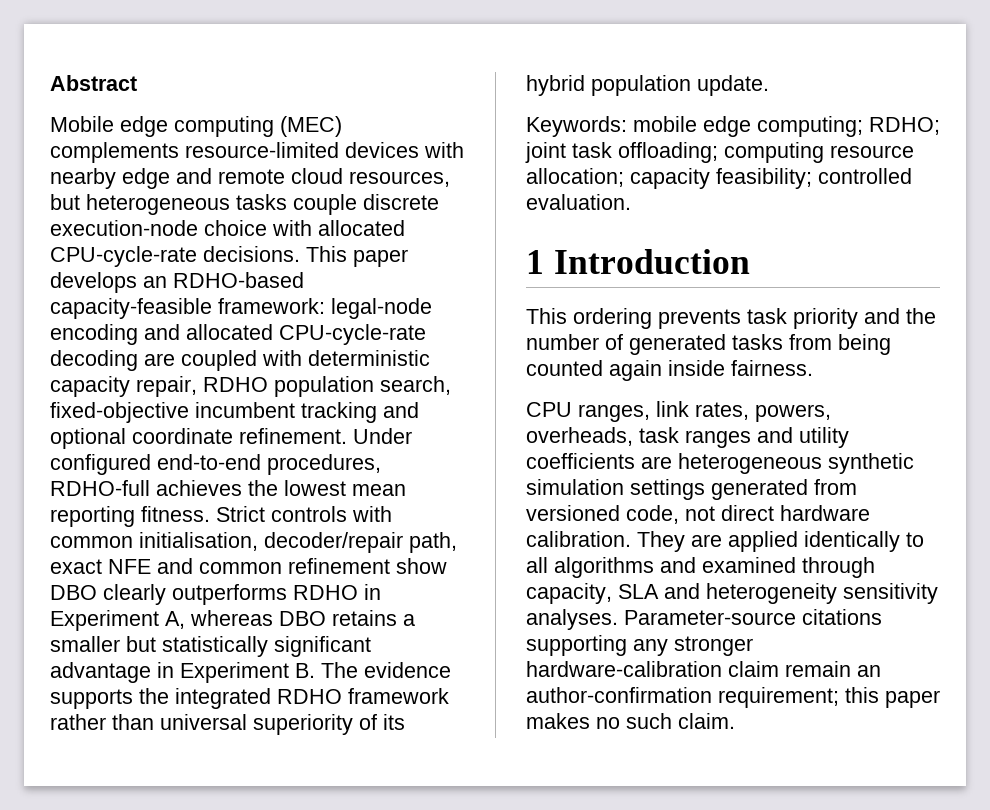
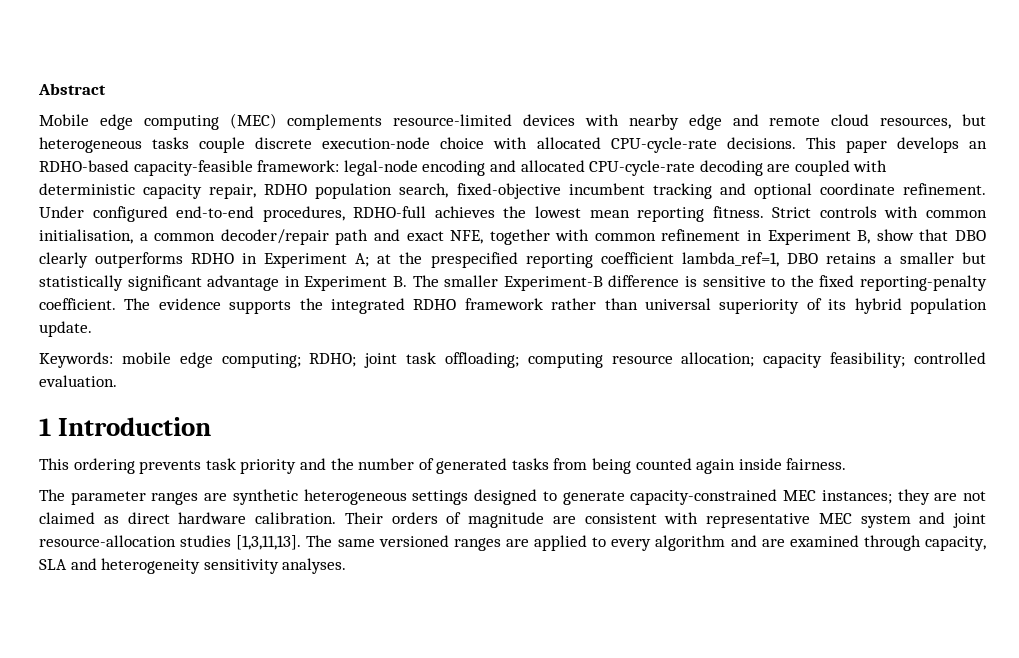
[264,532,457,553] [50,558,447,574] decoder/repair path, exact NFE and common refinement show -> [139,229,949,245] a common decoder/repair path and exact NFE, together with common refinement in Experiment B, show that
[165,610,273,629] A, whereas -> [355,252,779,268] A; at the prespecified reporting coefficient lambda_ref=1,
(358, 670) none -> [444,275,988,291] [39,298,151,310] smaller Experiment-B difference is sensitive to the fixed reporting-penalty coefficient. The
[526,401,831,422] [526,427,849,448] [526,453,914,474] [526,479,857,500] [526,505,870,524] [526,531,924,552] [526,557,696,578] CPU ranges, link rates, powers, overheads, task ranges and utility coefficients are heterogeneous synthetic simulation settings generated from versioned code, not direct hardware calibration. They are applied identically to all algorithms and -> [39,489,987,505] [39,512,986,528] [39,535,785,551] The parameter ranges are synthetic heterogeneous settings designed to generate capacity-constrained MEC instances; they are not claimed as direct hardware calibration. Their orders of magnitude are consistent with representative MEC system and joint resource-allocation studies [1,3,11,13]. The same versioned ranges are applied to every algorithm and are
[624,609,882,625] [526,635,753,656] [526,661,881,677] [526,687,940,708] [526,713,735,729] Parameter-source citations supporting any stronger hardware-calibration claim remain an author-confirmation requirement; this paper makes no such claim. -> (347, 566) none

